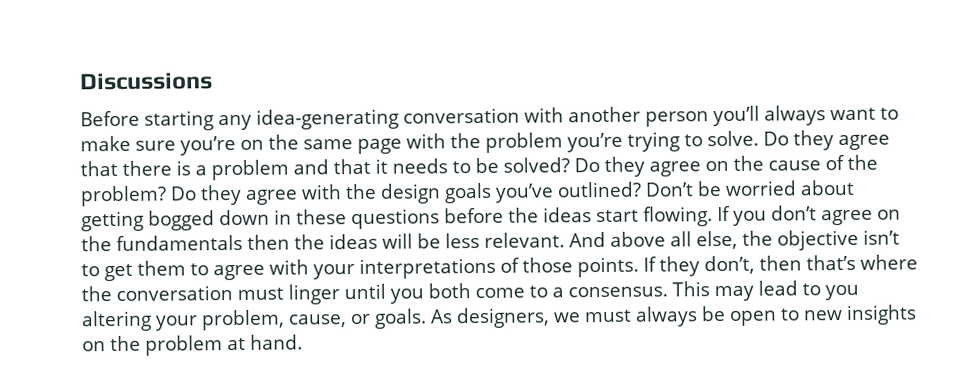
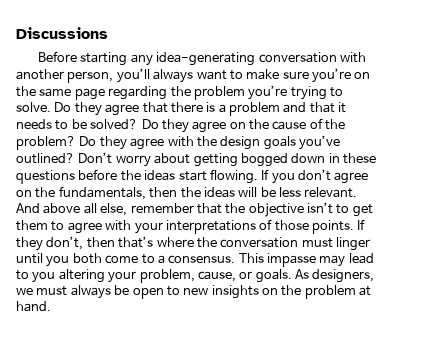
[645,111,709,127] person -> [67,71,114,83] person,
[406,133,446,149] with -> [108,86,168,100] regarding
[697,180,797,197] be worried -> [115,155,151,167] worry
[116,234,243,251] fundamentals -> [58,186,146,200] fundamentals,
(738, 240) none -> [130,203,222,214] remember that
(710, 289) none -> [267,253,316,267] impasse

